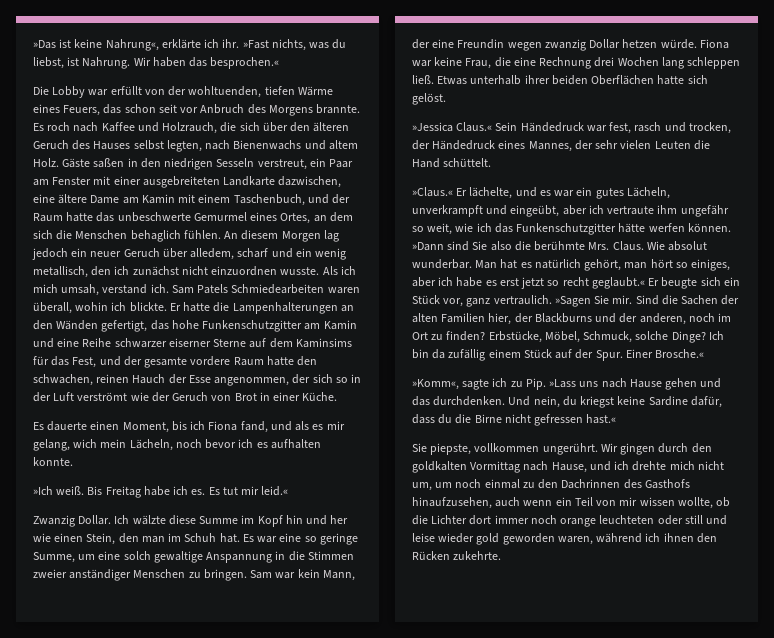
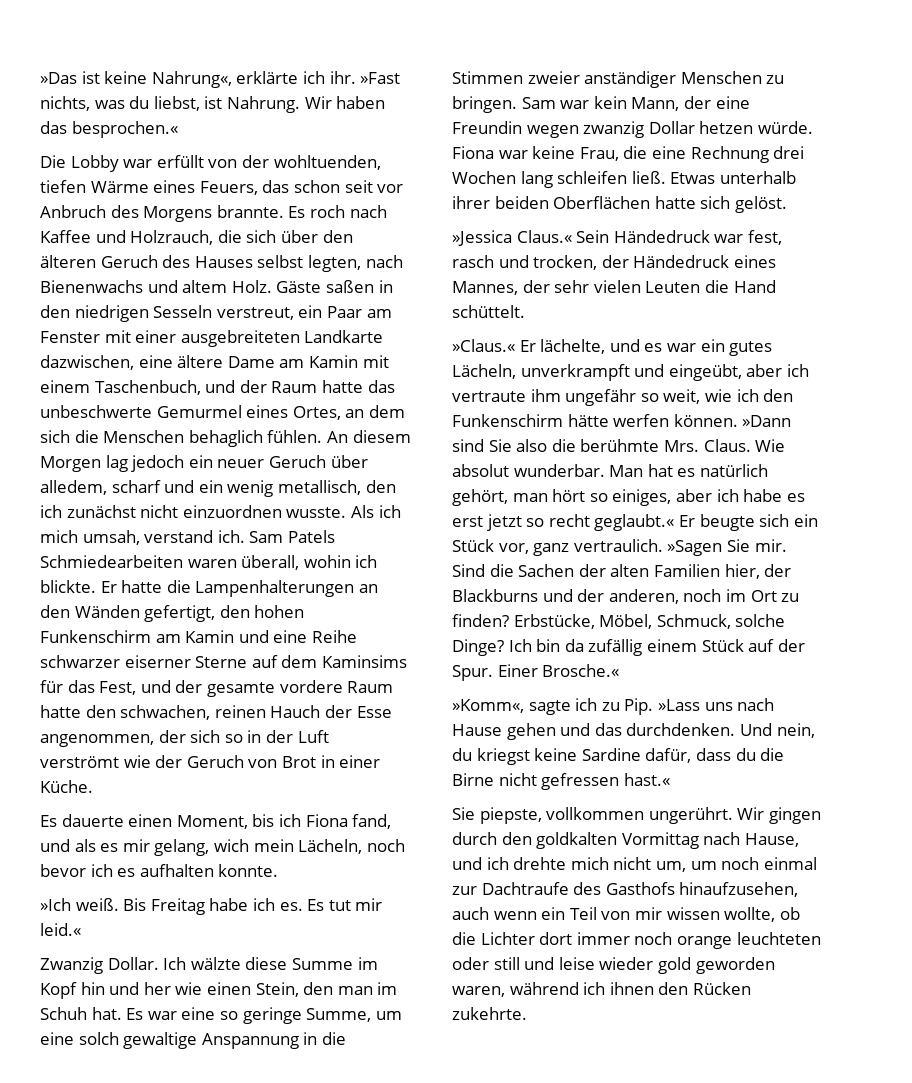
[150,320,303,332] das hohe Funkenschutzgitter -> [219,605,305,618] [40,630,151,643] den hohen Funkenschirm
[687,57,741,69] schleppen -> [557,171,628,184] schleifen
[494,223,617,235] das Funkenschutzgitter -> [763,389,794,402] [452,414,563,427] den Funkenschirm
[522,479,621,489] zu den Dachrinnen -> [452,882,569,895] zur Dachtraufe

